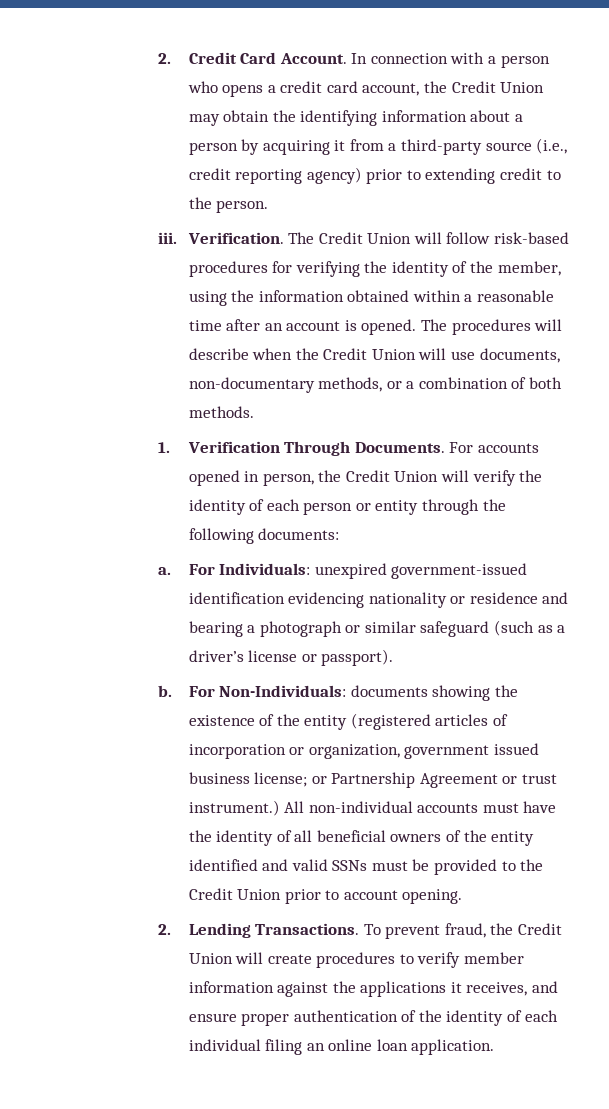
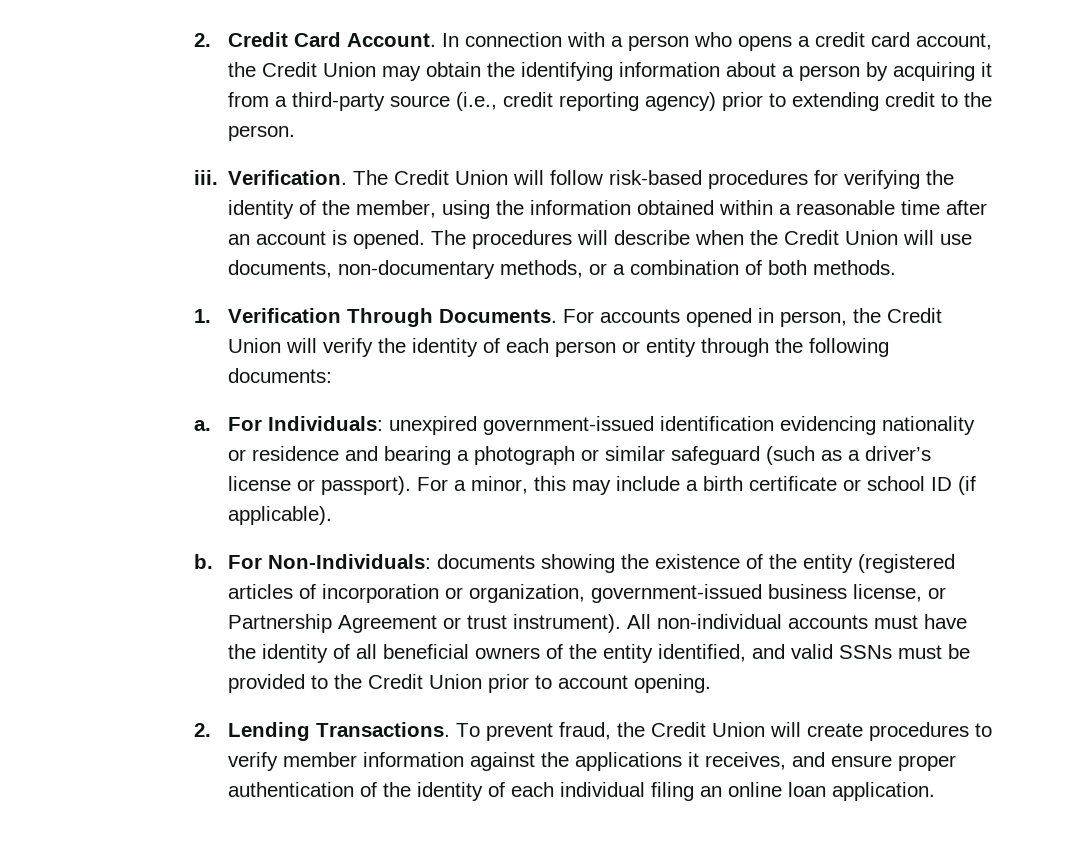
(394, 657) none -> [416,476,976,495] [227,506,332,525] For a minor, this may include a birth certificate or school ID (if applicable).
[404,743,539,759] [188,772,308,787] government issued business license; -> [590,584,922,603] government-issued business license,
[188,800,280,816] instrument.) -> [512,614,621,633] instrument).
[188,859,258,871] identified -> [657,644,746,662] identified,

